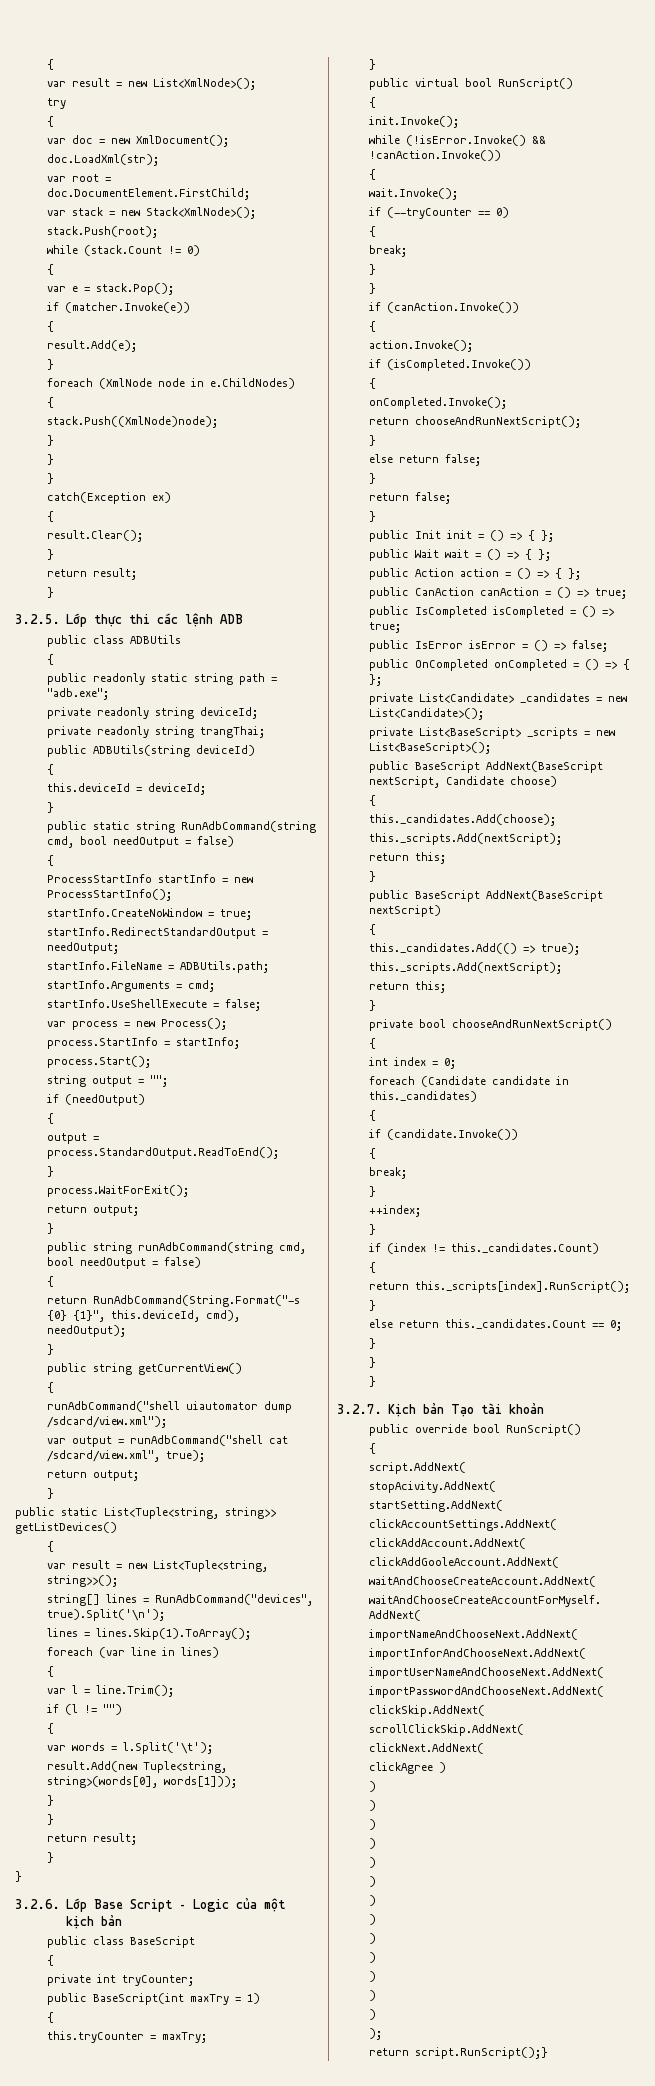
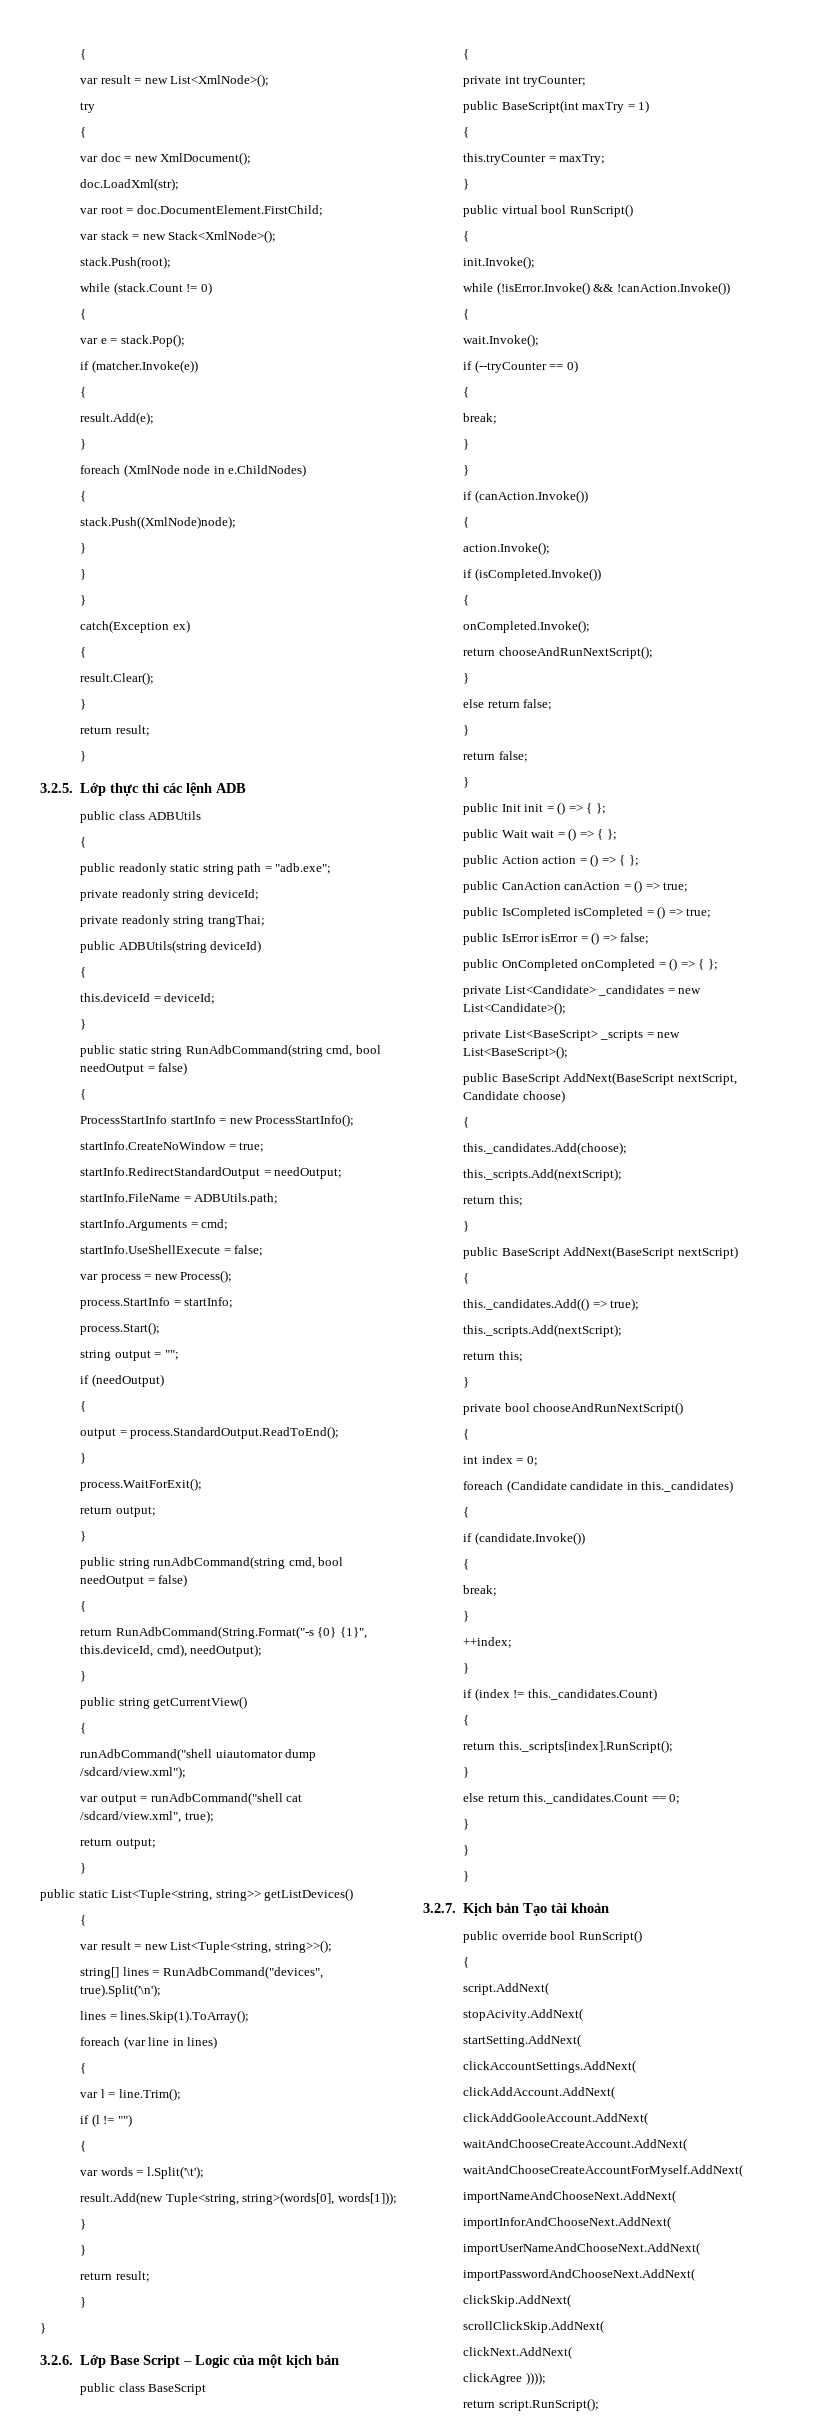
[439,1762,447,1773] [369,1781,377,1792] [369,1800,377,1811] [369,1819,377,1830] [369,1838,377,1849] [369,1857,377,1868] [369,1876,377,1887] [369,1895,377,1906] [369,1914,377,1925] [369,1933,377,1944] [369,1952,377,1963] [369,1971,377,1982] [369,1990,377,2001] [369,2009,377,2020] [369,2028,383,2040] [369,2047,549,2059] ) // ) // ) // ) // ) // ) // ) // ) // ) // ) // ) // ) // ) // ) // ); // return script.RunScript();} -> [525,2372,546,2385] [463,2398,599,2411] )))); // return script.RunScript();

